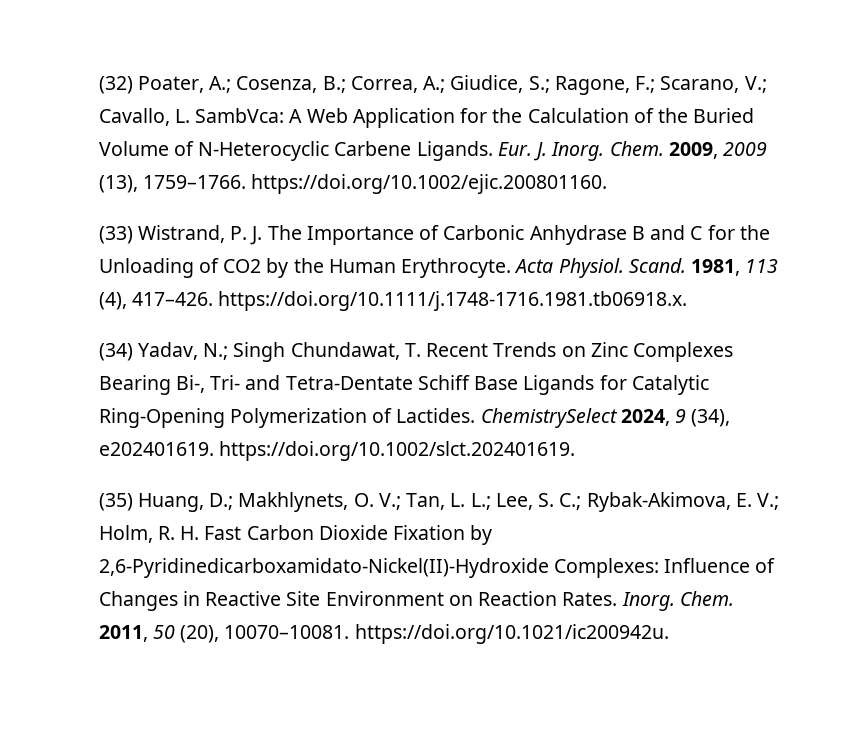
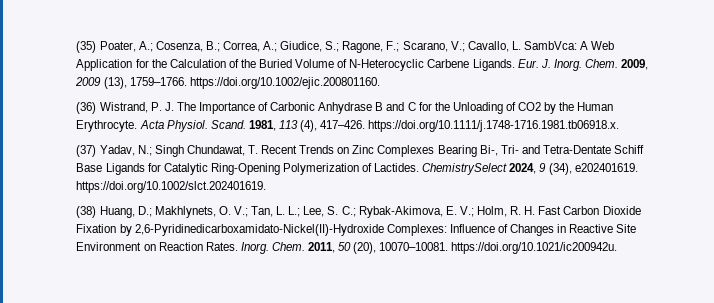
[98,76,133,94] (32) -> [76,41,97,53] (35)
[98,226,133,244] (33) -> [76,102,97,114] (36)
[98,343,133,361] (34) -> [76,145,97,157] (37)
[98,493,133,511] (35) -> [76,206,97,218] (38)

